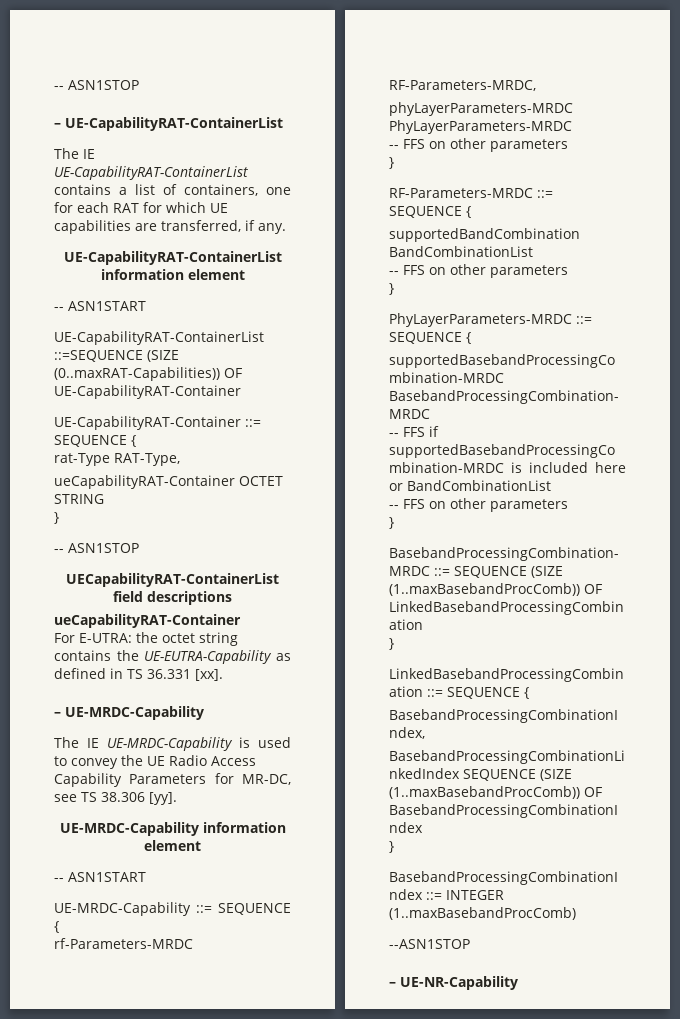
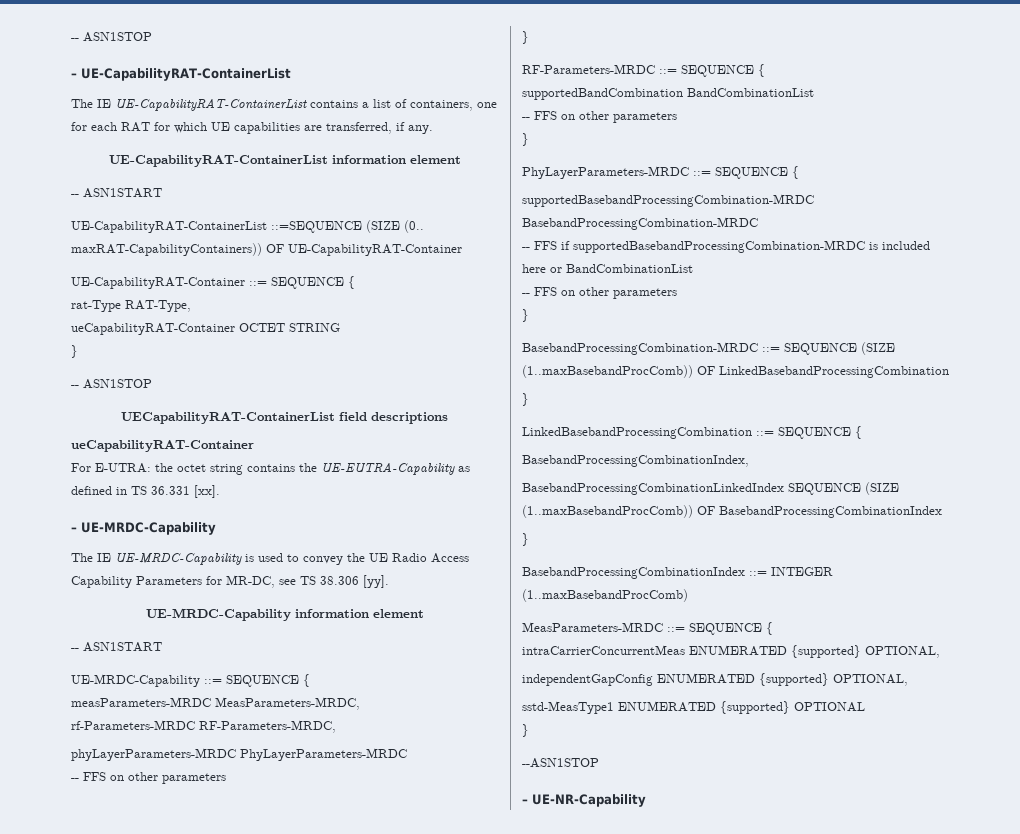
[54,367,220,381] (0..maxRAT-Capabilities)) -> [404,220,424,233] [71,243,262,256] (0.. maxRAT-CapabilityContainers))
(59, 927) none -> [71,697,360,710] // measParameters-MRDC MeasParameters-MRDC,
(576, 913) none -> [522,622,773,635] [522,645,940,658] [522,673,908,686] [522,701,865,714] [522,724,529,737] // MeasParameters-MRDC ::= SEQUENCE { // intraCarrierConcurrentMeas ENUMERATED {supported} OPTIONAL, // independentGapConfig ENUMERATED {supported} OPTIONAL, // sstd-MeasType1 ENUMERATED {supported} OPTIONAL // }

